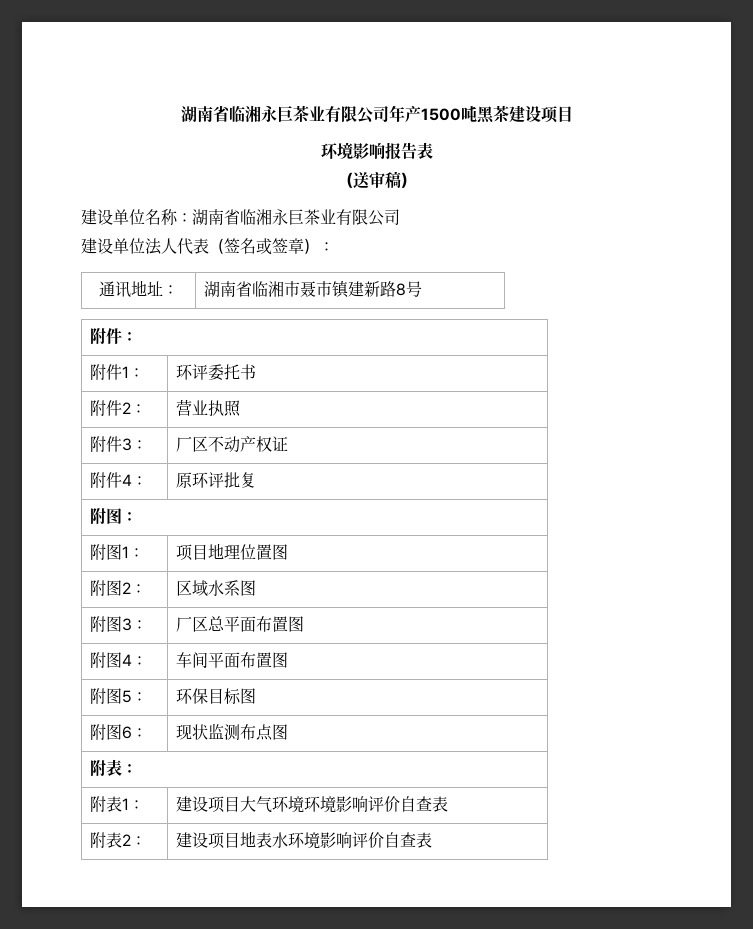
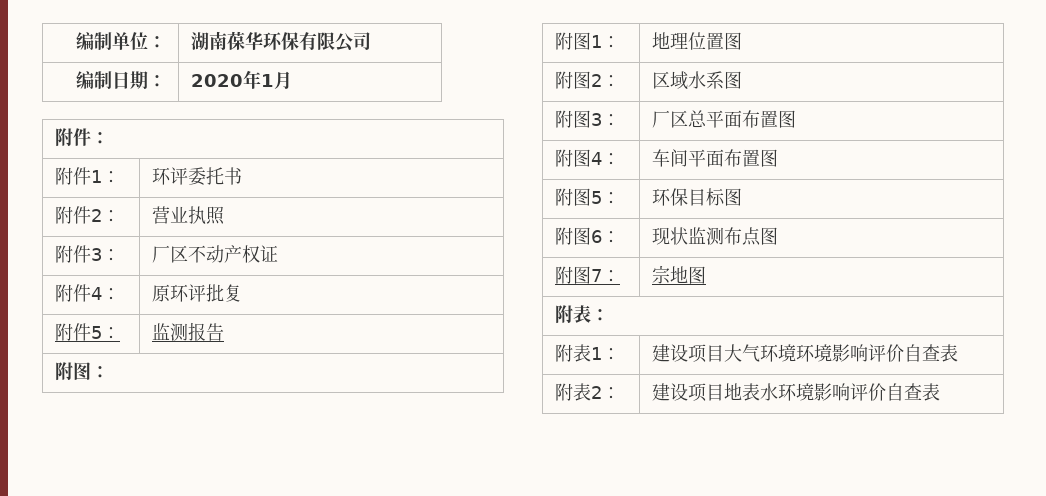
[180,105,573,124] [320,142,433,160] [337,171,416,189] [81,209,400,226] [81,238,334,255] [99,280,178,297] [203,280,422,298] 湖南省临湘永巨茶业有限公司年产1500吨黑茶建设项目 // 环境影响报告表 // （送审稿） // 建设单位名称：湖南省临湘永巨茶业有限公司 // 建设单位法人代表（签名或签章）： // 通讯地址： | 湖南省临湘市聂市镇建新路8号 -> [75,32,166,50] [191,31,372,52] [75,71,166,89] [191,70,293,90] 编制单位： | 湖南葆华环保有限公司 // 编制日期： | 2020年1月
(256, 480) none -> [55,323,121,341] [152,322,225,341] // 附件5： | 监测报告
[175,544,208,561] 项目 -> (621, 42) none
(288, 732) none -> [555,266,621,284] [652,265,707,284] // 附图7： | 宗地图

